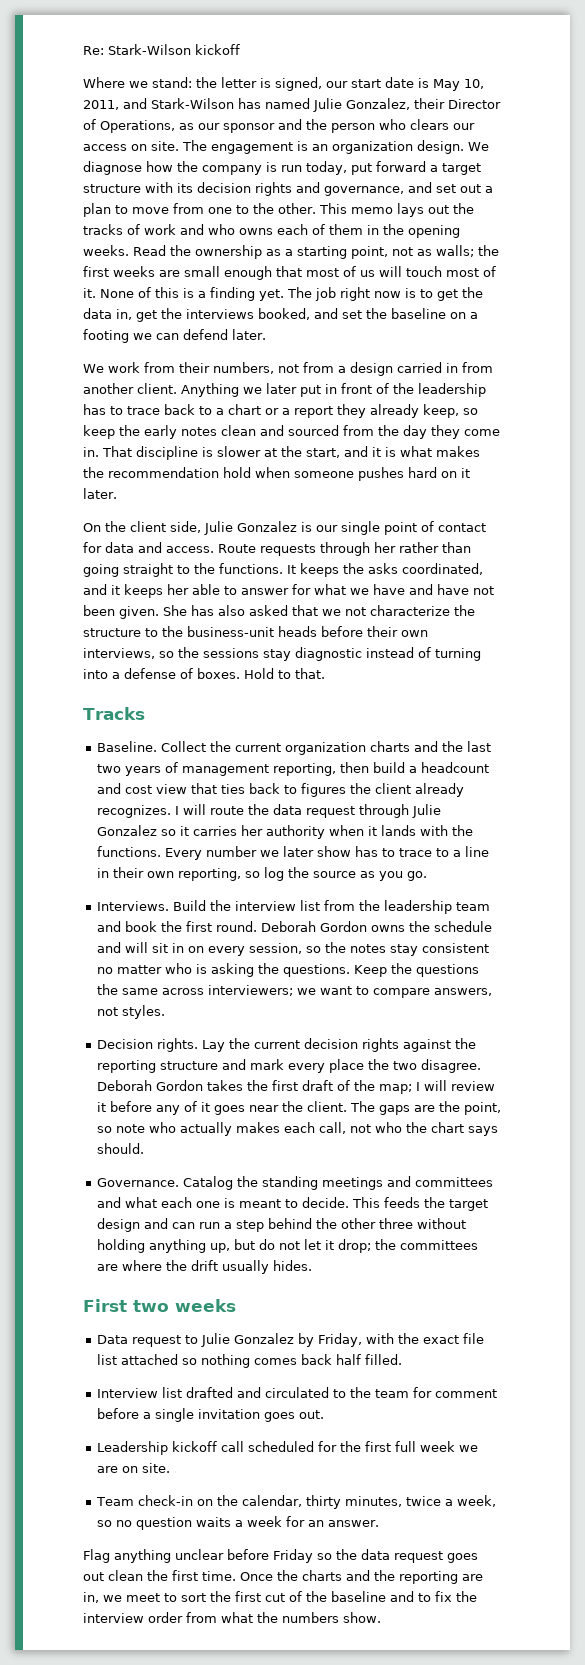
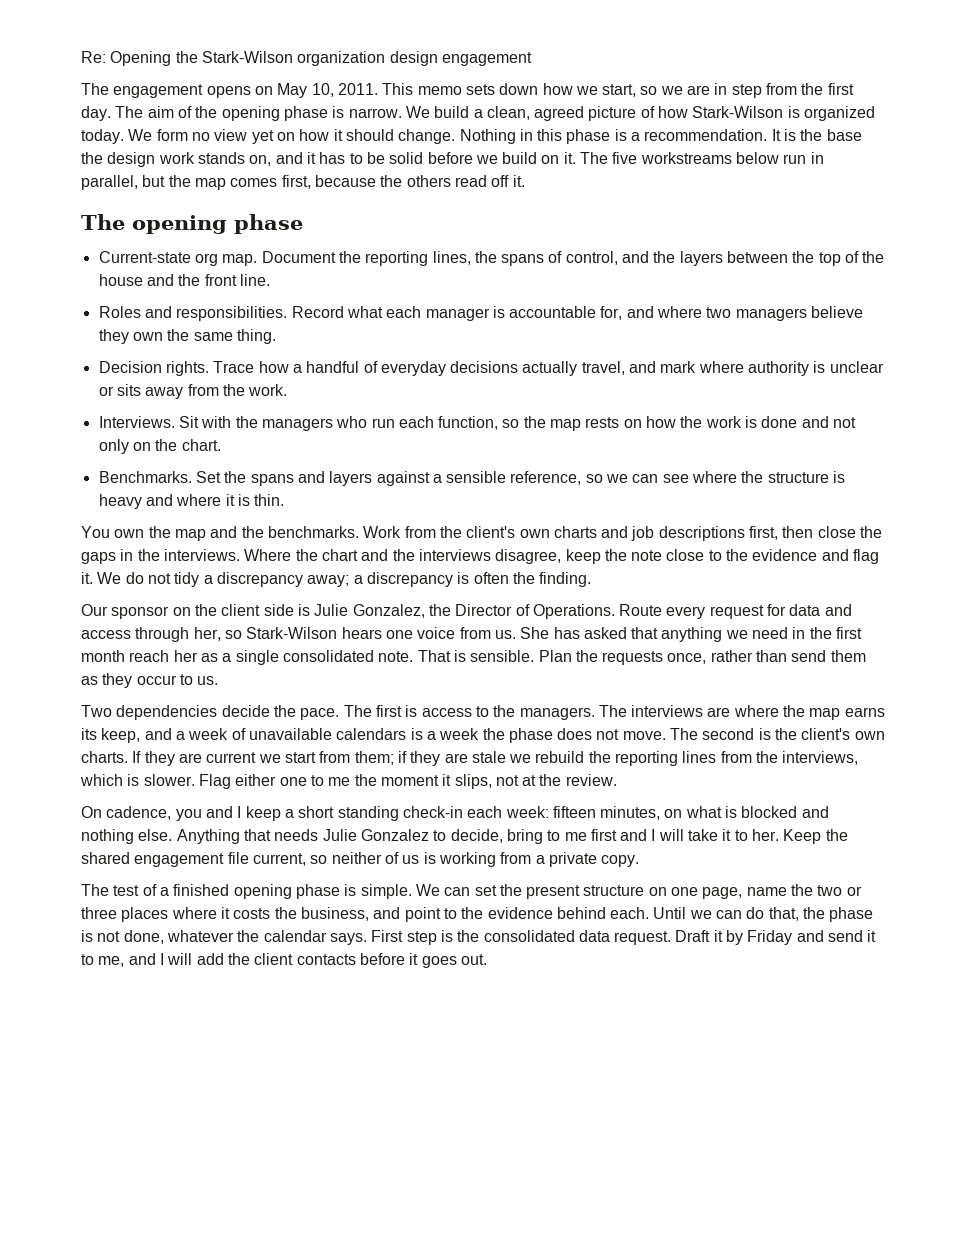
[108,44,240,55] [83,77,484,91] [83,98,310,110] Stark-Wilson kickoff // Where we stand: the letter is signed, our start date is May 10, 2011, and Stark-Wilson has named -> [110,51,532,66] [81,83,854,98] [81,106,876,121] [81,129,862,144] [81,152,824,167] [81,175,525,190] [81,214,303,234] [98,251,885,266] [98,274,270,286] [98,306,864,321] [98,329,276,344] [98,361,884,376] [98,384,288,399] [98,416,857,431] [98,439,221,454] [98,471,846,486] [98,494,285,509] [81,526,883,541] [81,549,880,564] [81,572,592,587] [81,604,310,619] Opening the Stark-Wilson organization design engagement // The engagement opens on May 10, 2011. This memo sets down how we start, so we are in step from the first day. The aim of the opening phase is narrow. We build a clean, agreed picture of how Stark-Wilson is organized today. We form no view yet on how it should change. Nothing in this phase is a recommendation. It is the base the design work stands on, and it has to be solid before we build on it. The five workstreams below run in parallel, but the map comes first, because the others read off it. // The opening phase // Current-state org map. Document the reporting lines, the spans of control, and the layers between the top of the house and the front line. // Roles and responsibilities. Record what each manager is accountable for, and where two managers believe they own the same thing. // Decision rights. Trace how a handful of everyday decisions actually travel, and mark where authority is unclear or sits away from the work. // Interviews. Sit with the managers who run each function, so the map rests on how the work is done and not only on the chart. // Benchmarks. Set the spans and layers against a sensible reference, so we can see where the structure is heavy and where it is thin. // You own the map and the benchmarks. Work from the client's own charts and job descriptions first, then close the gaps in the interviews. Where the chart and the interviews disagree, keep the note close to the evidence and flag it. We do not tidy a discrepancy away; a discrepancy is often the finding. // Our sponsor on the client side is
[414,98,445,109] their -> [428,604,451,616] the
[100,119,475,133] [83,140,489,154] [83,161,481,175] [83,182,493,196] [83,203,474,217] [83,224,460,238] [83,245,499,259] [83,266,496,280] [83,287,483,301] [83,308,478,322] [83,329,266,343] [83,362,493,376] [83,383,486,397] [83,404,478,418] [83,425,500,439] [83,446,480,460] [83,467,470,481] [83,488,117,499] [83,521,486,535] [83,542,471,556] [83,563,483,577] [83,584,494,598] [83,605,475,619] [83,626,428,637] [83,647,481,661] [83,668,325,679] [83,707,145,720] [96,741,491,755] [96,762,489,776] [96,783,464,797] [96,804,441,818] [96,825,473,839] [96,846,489,860] [96,867,427,881] [96,900,490,914] [96,921,492,932] [96,942,489,956] [96,963,479,977] [96,984,492,998] [96,1005,165,1019] [96,1038,476,1052] [96,1059,481,1073] [96,1080,495,1094] [96,1101,501,1115] [96,1122,498,1136] [96,1143,144,1154] [96,1176,493,1190] [96,1197,488,1211] [96,1218,466,1232] [96,1239,478,1253] [96,1260,312,1274] [83,1299,236,1312] [96,1333,484,1347] [96,1354,402,1368] [96,1387,497,1398] [96,1408,324,1422] [96,1441,478,1455] [96,1463,170,1473] [95,1495,496,1509] [96,1516,379,1530] [83,1549,478,1563] [83,1570,483,1584] [83,1591,477,1603] [83,1612,381,1623] Operations, as our sponsor and the person who clears our access on site. The engagement is an organization design. We diagnose how the company is run today, put forward a target structure with its decision rights and governance, and set out a plan to move from one to the other. This memo lays out the tracks of work and who owns each of them in the opening weeks. Read the ownership as a starting point, not as walls; the first weeks are small enough that most of us will touch most of it. None of this is a finding yet. The job right now is to get the data in, get the interviews booked, and set the baseline on a footing we can defend later. // We work from their numbers, not from a design carried in from another client. Anything we later put in front of the leadership has to trace back to a chart or a report they already keep, so keep the early notes clean and sourced from the day they come in. That discipline is slower at the start, and it is what makes the recommendation hold when someone pushes hard on it later. // On the client side, Julie Gonzalez is our single point of contact for data and access. Route requests through her rather than going straight to the functions. It keeps the asks coordinated, and it keeps her able to answer for what we have and have not been given. She has also asked that we not characterize the structure to the business-unit heads before their own interviews, so the sessions stay diagnostic instead of turning into a defense of boxes. Hold to that. // Tracks // Baseline. Collect the current organization charts and the last two years of management reporting, then build a headcount and cost view that ties back to figures the client already recognizes. I will route the data request through Julie Gonzalez so it carries her authority when it lands with the functions. Every number we later show has to trace to a line in their own reporting, so log the source as you go. // Interviews. Build the interview list from the leadership team and book the first round. Deborah Gordon owns the schedule and will sit in on every session, so the notes stay consistent no matter who is asking the questions. Keep the questions the same across interviewers; we want to compare answers, not styles. // Decision rights. Lay the current decision rights against the reporting structure and mark every place the two disagree. Deborah Gordon takes the first draft of the map; I will review it before any of it goes near the client. The gaps are the point, so note who actually makes each call, not who the chart says should. // Governance. Catalog the standing meetings and committees and what each one is meant to decide. This feeds the target design and can run a step behind the other three without holding anything up, but do not let it drop; the committees are where the drift usually hides. // First two weeks // Data request to Julie Gonzalez by Friday, with the exact file list attached so nothing comes back half filled. // Interview list drafted and circulated to the team for comment before a single invitation goes out. // Leadership kickoff call scheduled for the first full week we are on site. // Team check-in on the calendar, thirty minutes, twice a week, so no question waits a week for an answer. // Flag anything unclear before Friday so the data request goes out clean the first time. Once the charts and the reporting are in, we meet to sort the first cut of the baseline and to fix the interview order from what the numbers show. -> [532,604,852,619] [81,627,863,642] [81,650,866,665] [81,673,219,688] [81,705,885,720] [81,728,885,743] [81,751,859,766] [80,774,617,789] [81,806,829,821] [81,829,848,844] [81,852,640,867] [81,884,862,899] [81,907,874,922] [81,930,877,945] [81,953,487,968] Operations. Route every request for data and access through her, so Stark-Wilson hears one voice from us. She has asked that anything we need in the first month reach her as a single consolidated note. That is sensible. Plan the requests once, rather than send them as they occur to us. // Two dependencies decide the pace. The first is access to the managers. The interviews are where the map earns its keep, and a week of unavailable calendars is a week the phase does not move. The second is the client's own charts. If they are current we start from them; if they are stale we rebuild the reporting lines from the interviews, which is slower. Flag either one to me the moment it slips, not at the review. // On cadence, you and I keep a short standing check-in each week: fifteen minutes, on what is blocked and nothing else. Anything that needs Julie Gonzalez to decide, bring to me first and I will take it to her. Keep the shared engagement file current, so neither of us is working from a private copy. // The test of a finished opening phase is simple. We can set the present structure on one page, name the two or three places where it costs the business, and point to the evidence behind each. Until we can do that, the phase is not done, whatever the calendar says. First step is the consolidated data request. Draft it by Friday and send it to me, and I will add the client contacts before it goes out.

